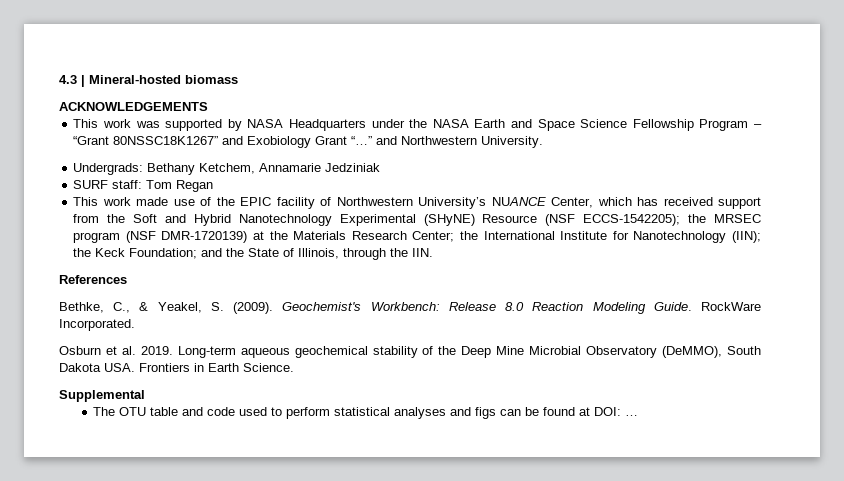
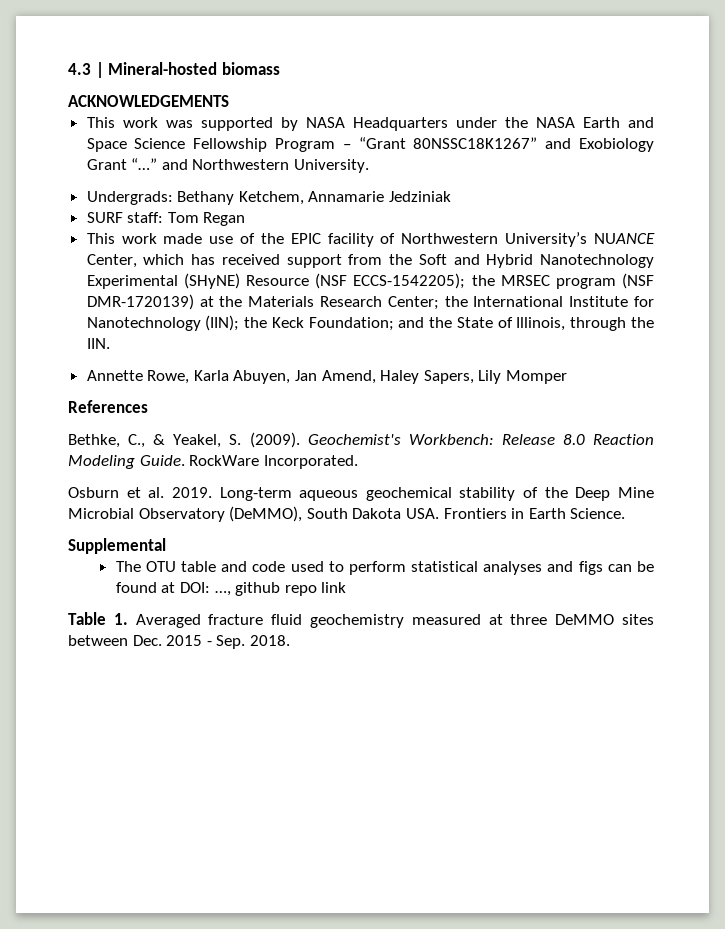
(434, 252) none -> [86,370,568,384] // Annette Rowe, Karla Abuyen, Jan Amend, Haley Sapers, Lily Momper
[625,415,639,416] … -> [214,582,347,596] [68,612,654,628] [68,635,290,649] …, github repo link // Table 1. Averaged fracture fluid geochemistry measured at three DeMMO sites between Dec. 2015 - Sep. 2018.

